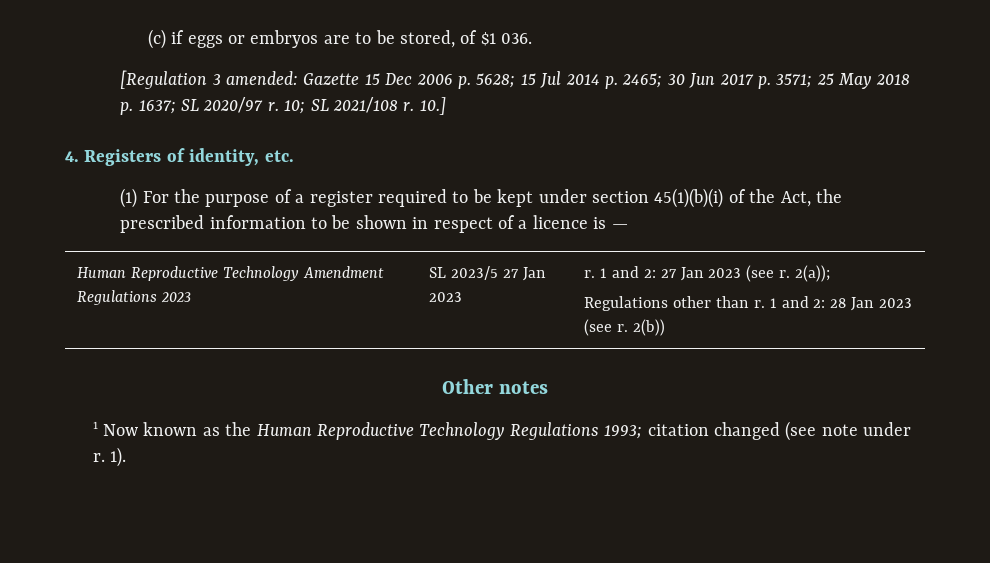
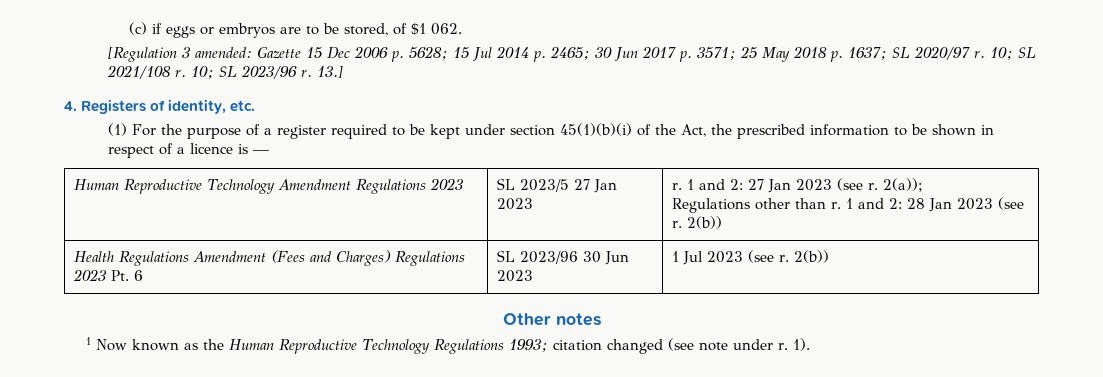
[501,33,533,44] 036. -> [431,23,463,35] 062.
[419,97,446,115] 10.] -> [190,65,343,79] 10; SL 2023/96 r. 13.]
(666, 327) none -> [74,250,466,266] [73,269,144,281] [497,250,630,265] [497,270,534,282] [672,250,830,265] // Health Regulations Amendment (Fees and Charges) Regulations 2023 Pt. 6 | SL 2023/96 30 Jun 2023 | 1 Jul 2023 (see r. 2(b))

